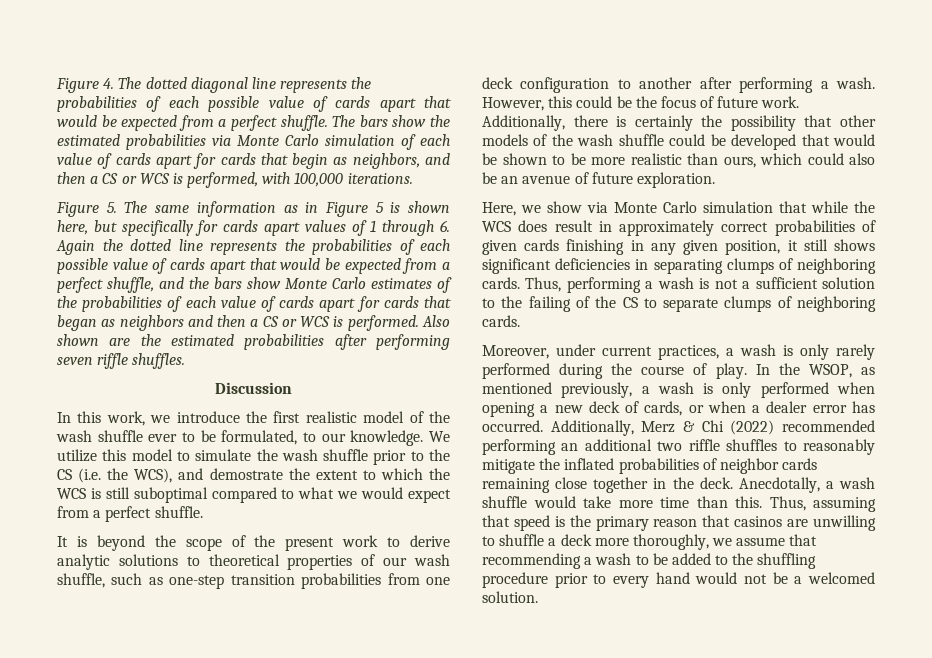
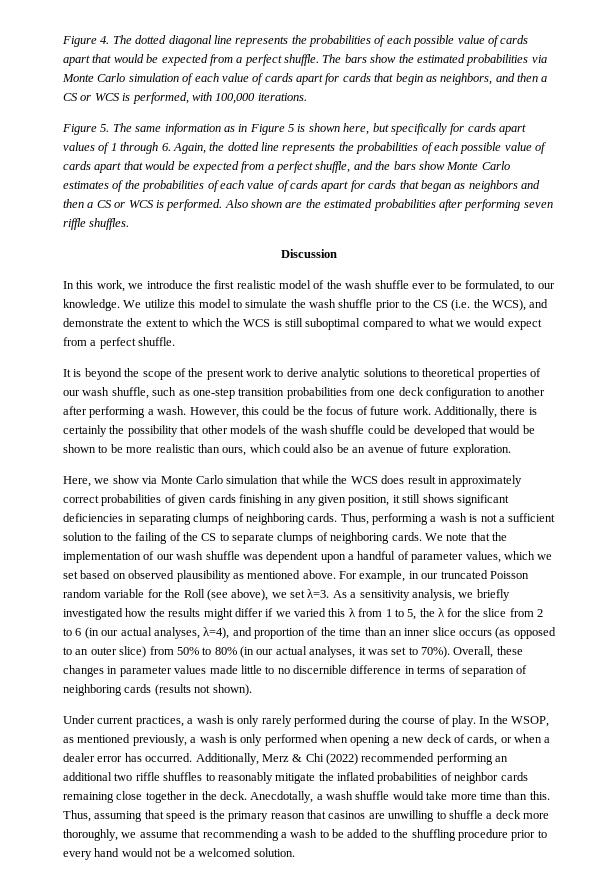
[56,240,95,255] Again -> [172,143,206,154] Again,
[209,468,283,480] demostrate -> [63,318,124,327] demonstrate
[482,344,596,359] // Moreover, under -> [424,532,507,541] [63,551,553,563] [63,570,529,582] [63,589,510,601] [63,608,543,620] [63,627,556,639] [63,646,523,658] [63,665,528,677] [63,684,252,696] [63,715,95,724] We note that the implementation of our wash shuffle was dependent upon a handful of parameter values, which we set based on observed plausibility as mentioned above. For example, in our truncated Poisson random variable for the Roll (see above), we set λ=3. As a sensitivity analysis, we briefly investigated how the results might differ if we varied this λ from 1 to 5, the λ for the slice from 2 to 6 (in our actual analyses, λ=4), and proportion of the time than an inner slice occurs (as opposed to an outer slice) from 50% to 80% (in our actual analyses, it was set to 70%). Overall, these changes in parameter values made little to no discernible difference in terms of separation of neighboring cards (results not shown). // Under

